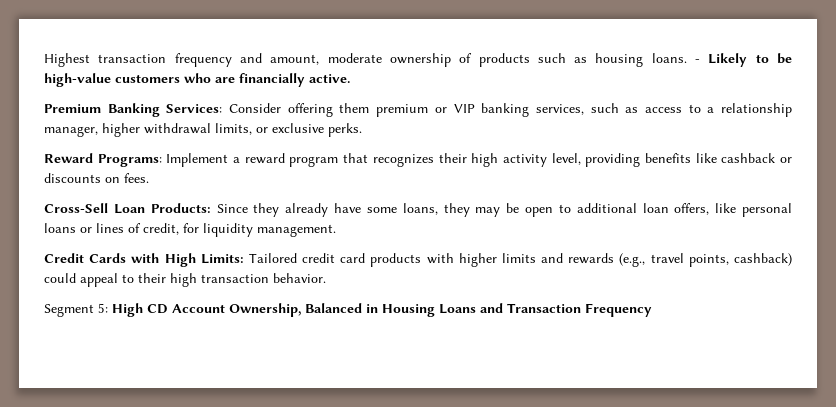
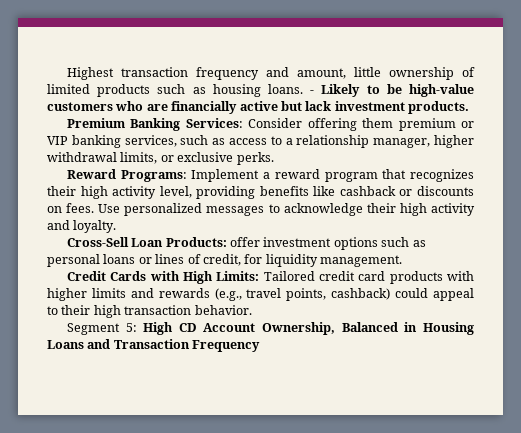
[327,53,382,63] moderate -> [353,67,381,77] little
(473, 58) none -> [47,84,90,94] limited
[309,74,350,83] active. -> [239,101,469,114] active but lack investment products.
[44,203,737,217] // Cross-Sell Loan Products: Since they already have some loans, they may be open to additional loan offers, like -> [98,203,475,216] [47,220,117,233] [66,237,426,250] Use personalized messages to acknowledge their high activity and loyalty. // Cross-Sell Loan Products: offer investment options such as

